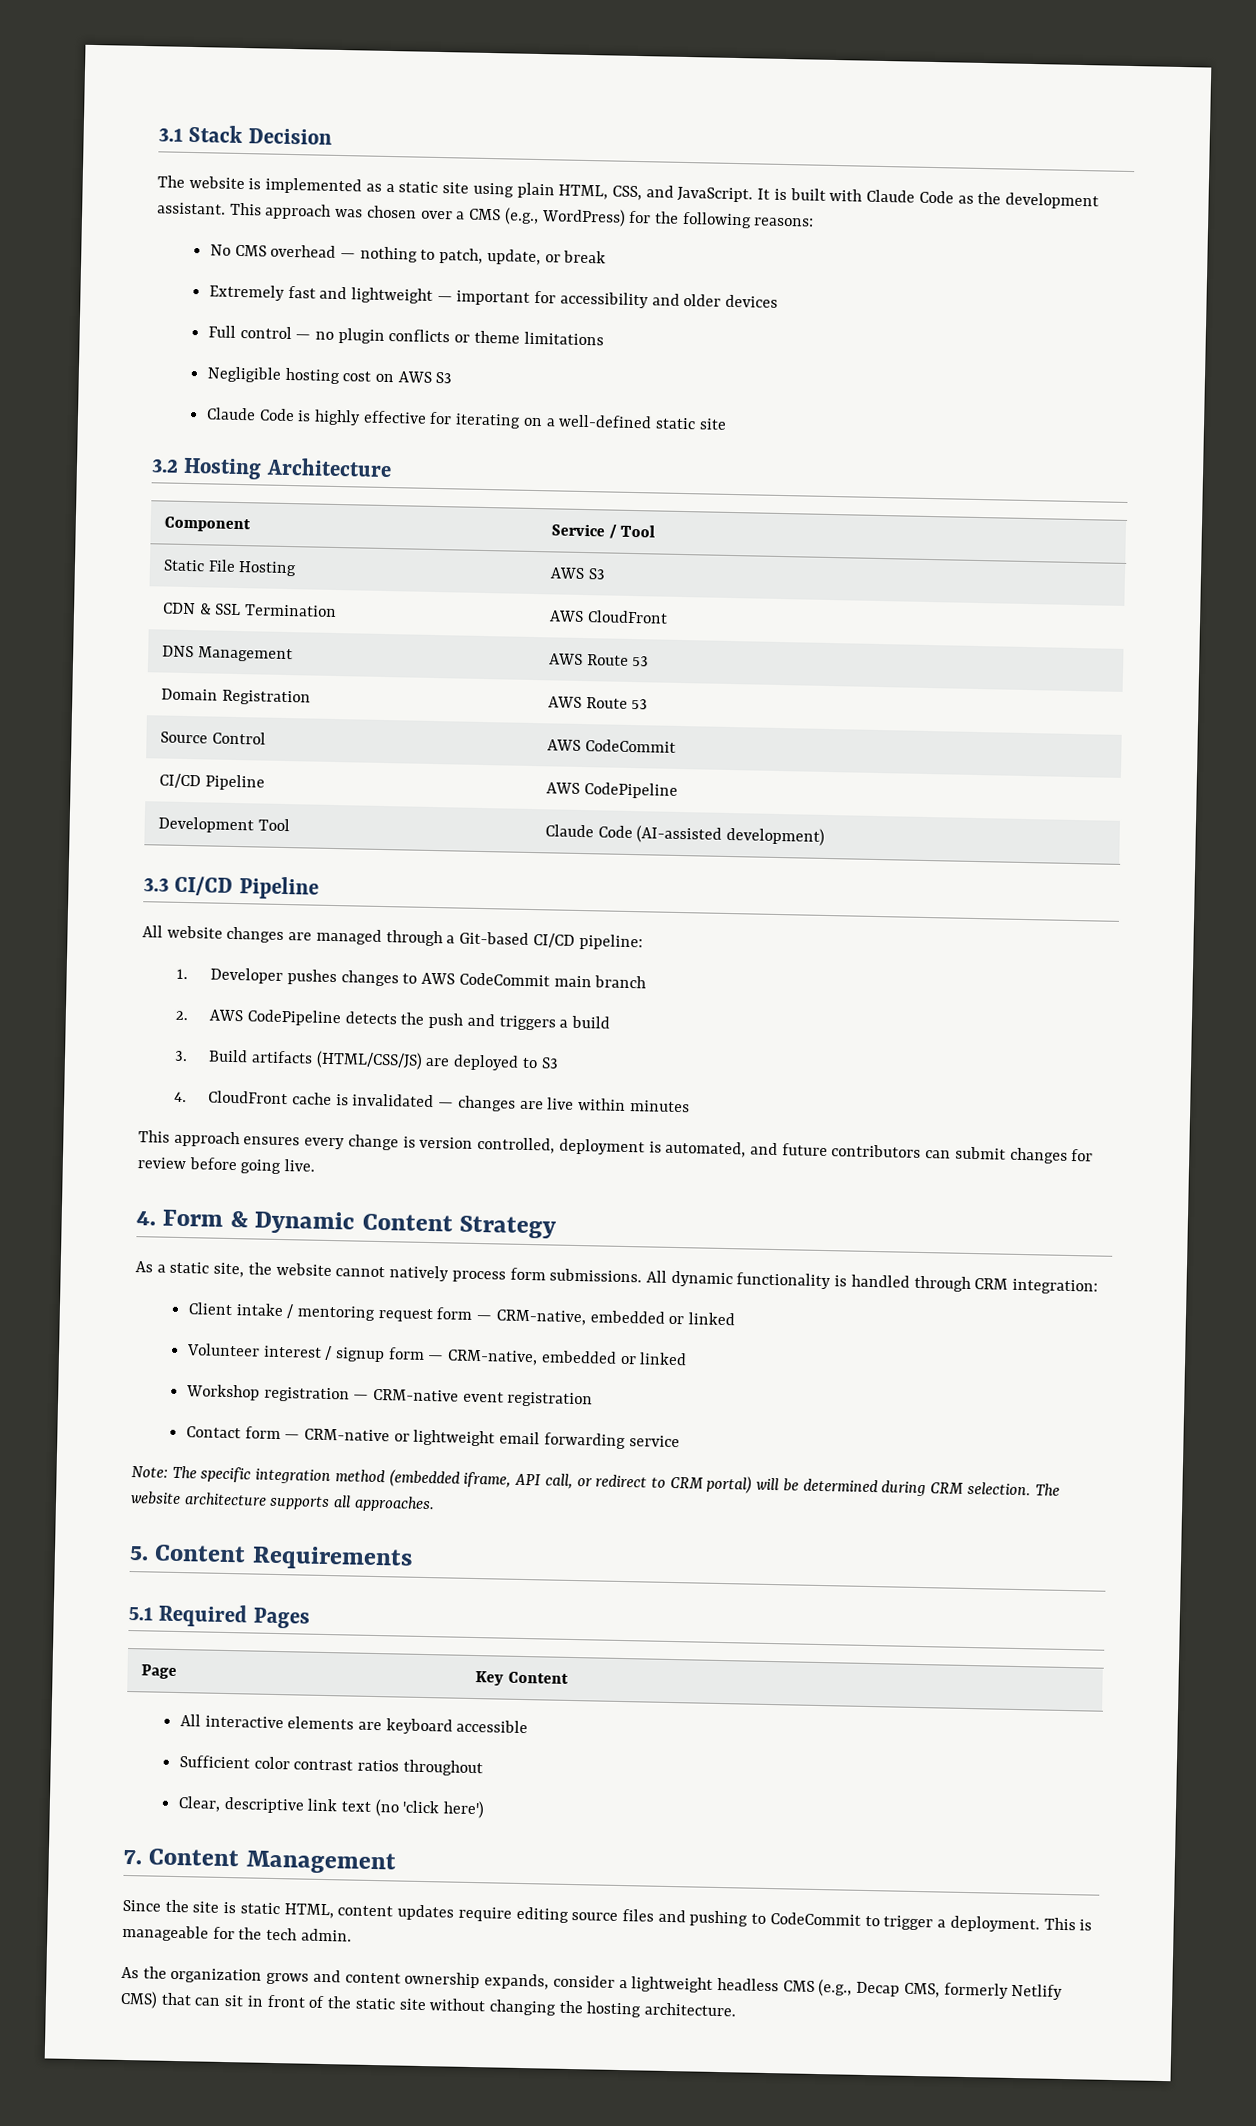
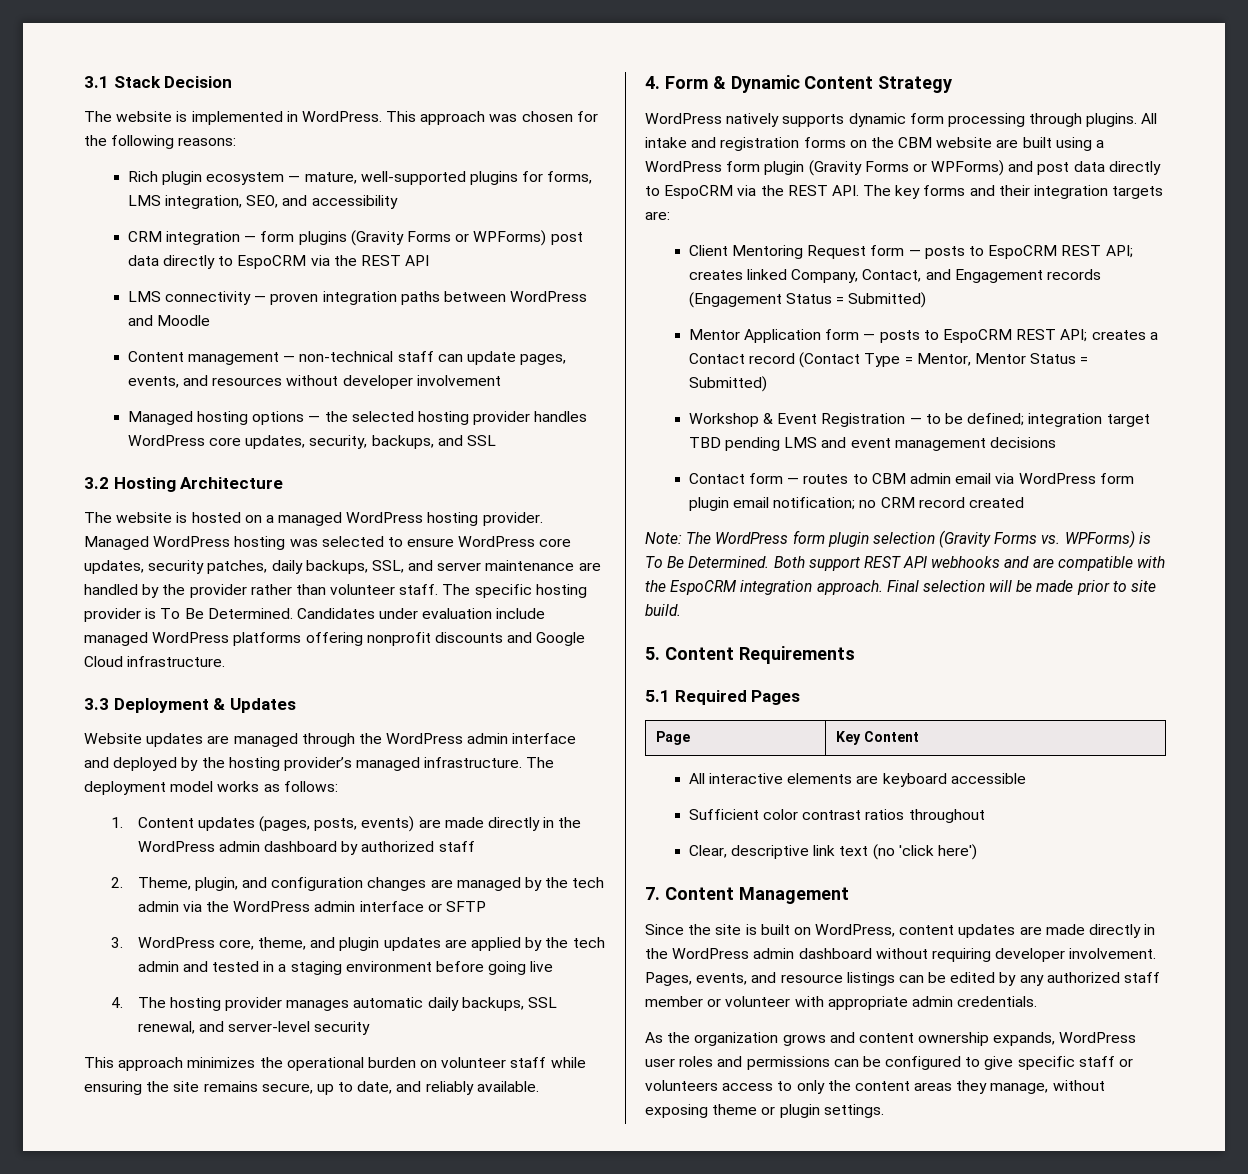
[365,181,1099,210] [157,202,815,229] [209,244,607,266] [208,284,779,309] [207,325,604,346] [206,366,453,385] [205,407,727,430] [151,457,392,480] [163,516,251,533] [550,523,656,539] [162,559,298,577] [549,567,606,580] [162,602,338,618] [548,610,668,624] [161,645,293,663] [548,653,650,667] [160,688,311,706] [547,696,649,710] [159,731,266,745] [546,739,676,753] [158,773,265,791] [545,782,678,799] [157,816,290,834] [544,824,826,846] [143,875,319,900] [142,925,643,951] [175,967,647,989] [174,1009,611,1031] [173,1049,559,1071] [173,1090,690,1113] [138,1130,1094,1164] [137,1157,316,1175] as a static site using plain HTML, CSS, and JavaScript. It is built with Claude Code as the development assistant. This approach was chosen over a CMS (e.g., WordPress) for the following reasons: // No CMS overhead — nothing to patch, update, or break // Extremely fast and lightweight — important for accessibility and older devices // Full control — no plugin conflicts or theme limitations // Negligible hosting cost on AWS S3 // Claude Code is highly effective for iterating on a well-defined static site // 3.2 Hosting Architecture // Component | Service / Tool // Static File Hosting | AWS S3 // CDN & SSL Termination | AWS CloudFront // DNS Management | AWS Route 53 // Domain Registration | AWS Route 53 // Source Control | AWS CodeCommit // CI/CD Pipeline | AWS CodePipeline // Development Tool | Claude Code (AI-assisted development) // 3.3 CI/CD Pipeline // All website changes are managed through a Git-based CI/CD pipeline: // 1. Developer pushes changes to AWS CodeCommit main branch // 2. AWS CodePipeline detects the push and triggers a build // 3. Build artifacts (HTML/CSS/JS) are deployed to S3 // 4. CloudFront cache is invalidated — changes are live within minutes // This approach ensures every change is version controlled, deployment is automated, and future contributors can submit changes for review before going live. -> [286,111,598,125] [84,135,237,149] [127,171,593,185] [127,195,398,209] [127,230,583,246] [127,255,430,269] [127,291,588,305] [127,315,211,326] [127,351,567,365] [127,375,501,389] [127,411,588,425] [127,435,496,449] [84,477,284,492] [84,512,543,526] [84,536,572,550] [84,560,601,574] [84,584,587,598] [84,608,546,622] [84,632,586,646] [84,656,226,667] [84,698,296,713] [84,733,577,747] [84,757,555,771] [84,781,338,795] [110,816,582,832] [137,841,475,855] [110,877,605,891] [137,901,486,912] [110,937,605,951] [137,961,554,975] [110,997,557,1011] [137,1021,371,1035] [84,1057,586,1071] [84,1081,539,1095] in WordPress. This approach was chosen for the following reasons: // Rich plugin ecosystem — mature, well-supported plugins for forms, LMS integration, SEO, and accessibility // CRM integration — form plugins (Gravity Forms or WPForms) post data directly to EspoCRM via the REST API // LMS connectivity — proven integration paths between WordPress and Moodle // Content management — non-technical staff can update pages, events, and resources without developer involvement // Managed hosting options — the selected hosting provider handles WordPress core updates, security, backups, and SSL // 3.2 Hosting Architecture // The website is hosted on a managed WordPress hosting provider. Managed WordPress hosting was selected to ensure WordPress core updates, security patches, daily backups, SSL, and server maintenance are handled by the provider rather than volunteer staff. The specific hosting provider is To Be Determined. Candidates under evaluation include managed WordPress platforms offering nonprofit discounts and Google Cloud infrastructure. // 3.3 Deployment & Updates // Website updates are managed through the WordPress admin interface and deployed by the hosting provider’s managed infrastructure. The deployment model works as follows: // 1. Content updates (pages, posts, events) are made directly in the WordPress admin dashboard by authorized staff // 2. Theme, plugin, and configuration changes are managed by the tech admin via the WordPress admin interface or SFTP // 3. WordPress core, theme, and plugin updates are applied by the tech admin and tested in a staging environment before going live // 4. The hosting provider manages automatic daily backups, SSL renewal, and server-level security // This approach minimizes the operational burden on volunteer staff while ensuring the site remains secure, up to date, and reliably available.
[135,1261,1099,1295] [187,1302,736,1326] [185,1343,688,1366] [185,1384,594,1408] [185,1426,680,1450] [131,1465,1060,1497] [130,1491,435,1513] As a static site, the website cannot natively process form submissions. All dynamic functionality is handled through CRM integration: // Client intake / mentoring request form — CRM-native, embedded or linked // Volunteer interest / signup form — CRM-native, embedded or linked // Workshop registration — CRM-native event registration // Contact form — CRM-native or lightweight email forwarding service // Note: The specific integration method (embedded iframe, API call, or redirect to CRM portal) will be determined during CRM selection. The website architecture supports all approaches. -> [645,113,1158,127] [645,137,1105,151] [645,160,1161,176] [645,185,1164,199] [645,211,670,220] [688,245,1133,259] [688,269,1101,283] [688,292,927,308] [688,329,1158,343] [688,352,1089,368] [688,376,767,392] [688,413,1150,427] [688,437,1056,451] [688,473,1134,484] [688,497,1024,511] [645,530,1151,548] [645,556,1166,571] [645,580,1157,595] [645,604,681,616] WordPress natively supports dynamic form processing through plugins. All intake and registration forms on the CBM website are built using a WordPress form plugin (Gravity Forms or WPForms) and post data directly to EspoCRM via the REST API. The key forms and their integration targets are: // Client Mentoring Request form — posts to EspoCRM REST API; creates linked Company, Contact, and Engagement records (Engagement Status = Submitted) // Mentor Application form — posts to EspoCRM REST API; creates a Contact record (Contact Type = Mentor, Mentor Status = Submitted) // Workshop & Event Registration — to be defined; integration target TBD pending LMS and event management decisions // Contact form — routes to CBM admin email via WordPress form plugin email notification; no CRM record created // Note: The WordPress form plugin selection (Gravity Forms vs. WPForms) is To Be Determined. Both support REST API webhooks and are compatible with the EspoCRM integration approach. Final selection will be made prior to site build.
[239,1902,1093,1933] [122,1924,352,1942] static HTML, content updates require editing source files and pushing to CodeCommit to trigger a deployment. This is manageable for the tech admin. -> [760,924,1156,938] [645,948,1157,962] [645,972,1161,986] [645,996,1038,1010] built on WordPress, content updates are made directly in the WordPress admin dashboard without requiring developer involvement. Pages, events, and resource listings can be edited by any authorized staff member or volunteer with appropriate admin credentials.
[552,1974,1064,2001] [120,1990,737,2018] consider a lightweight headless CMS (e.g., Decap CMS, formerly Netlify CMS) that can sit in front of the static site without changing the hosting architecture. -> [1059,1032,1137,1043] [645,1056,1134,1070] [645,1080,1105,1094] [645,1104,884,1118] WordPress user roles and permissions can be configured to give specific staff or volunteers access to only the content areas they manage, without exposing theme or plugin settings.

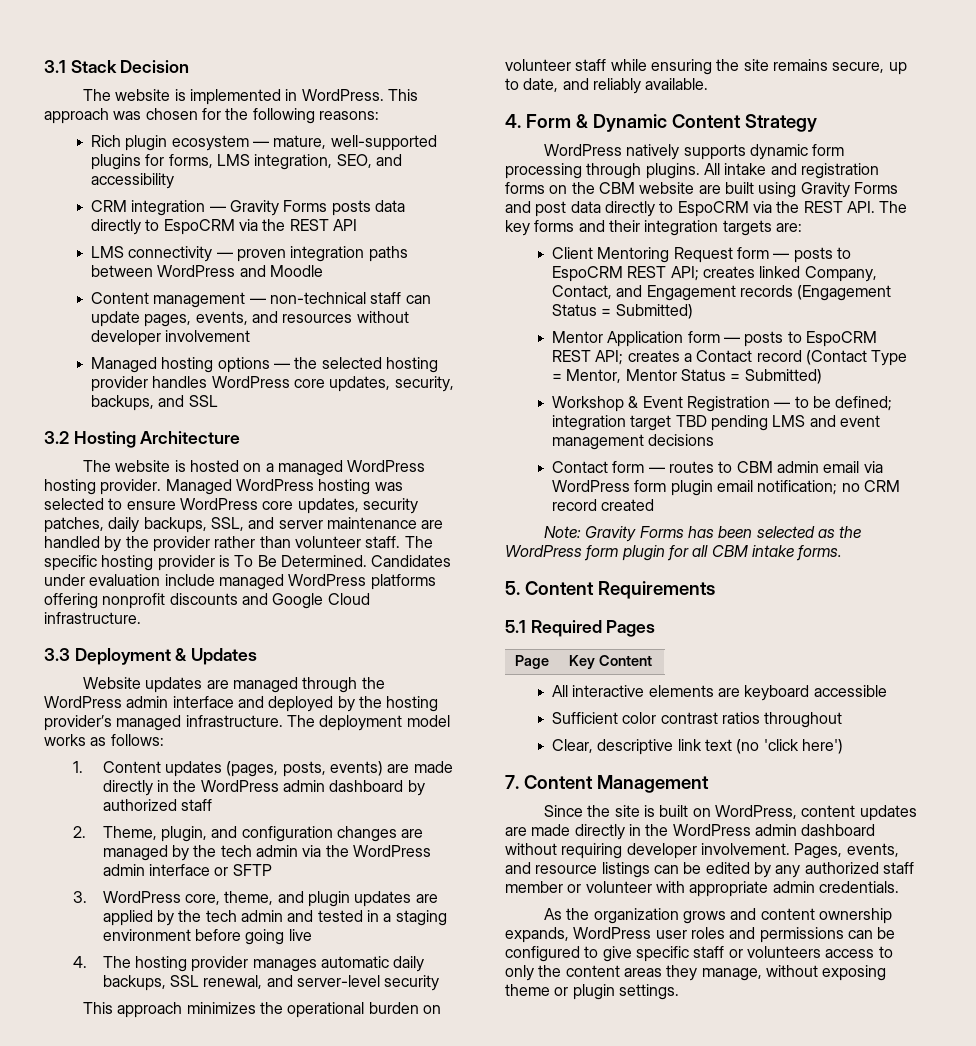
[260,230,583,246] form plugins (Gravity Forms or WPForms) post -> [229,200,371,216] Gravity Forms posts
[1096,140,1105,148] [645,160,1005,176] a WordPress form plugin (Gravity Forms or WPForms) -> [800,182,898,198] Gravity Forms
[686,530,1151,548] [645,556,1166,571] [645,580,1157,595] [645,604,681,616] The WordPress form plugin selection (Gravity Forms vs. WPForms) is To Be Determined. Both support REST API webhooks and are compatible with the EspoCRM integration approach. Final selection will be made prior to site build. -> [585,526,862,542] [505,545,843,561] Gravity Forms has been selected as the WordPress form plugin for all CBM intake forms.

